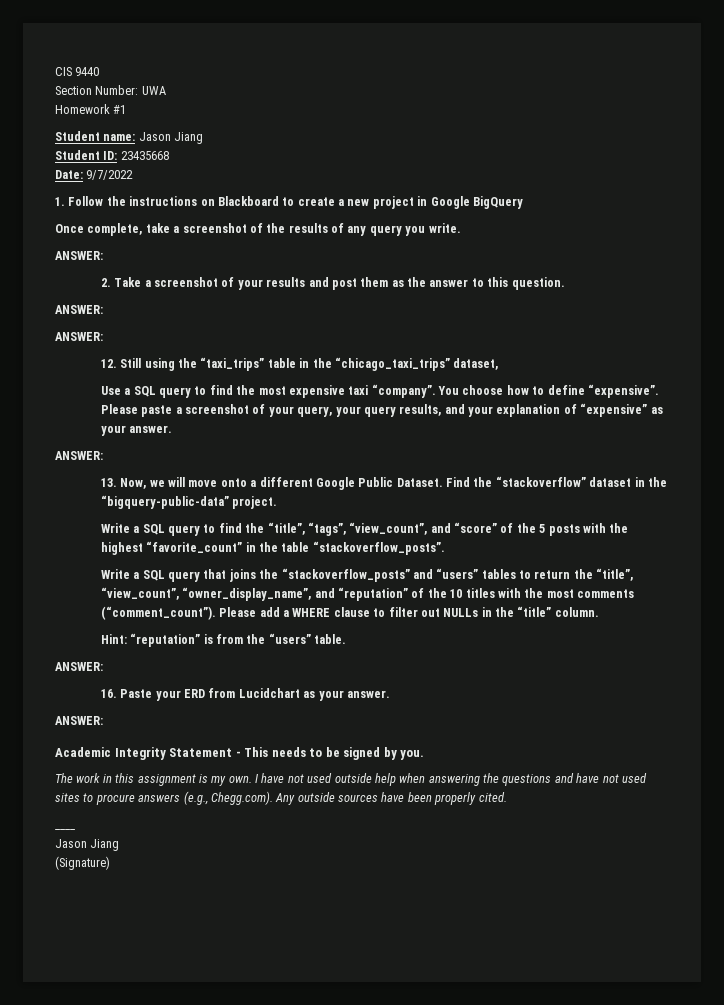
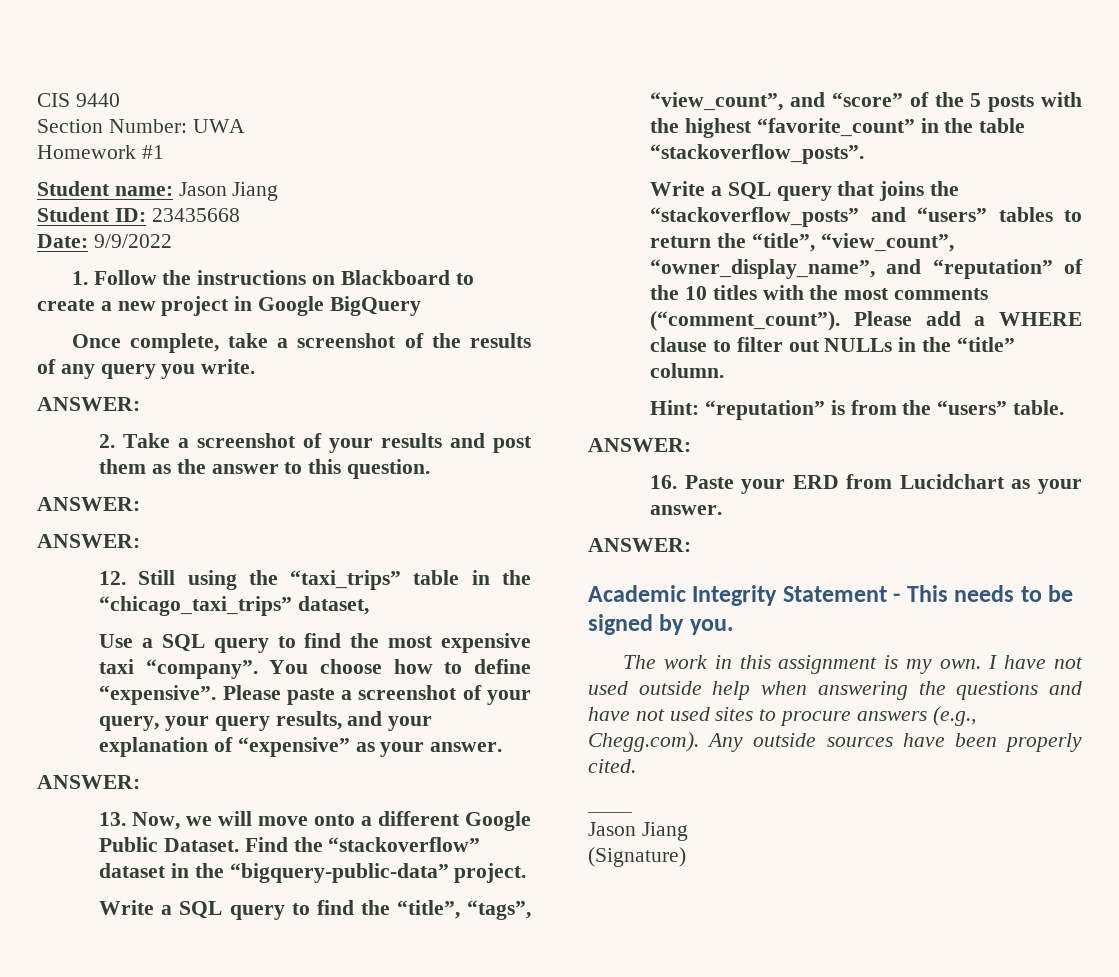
[86,170,134,180] 9/7/2022 -> [93,234,172,248] 9/9/2022

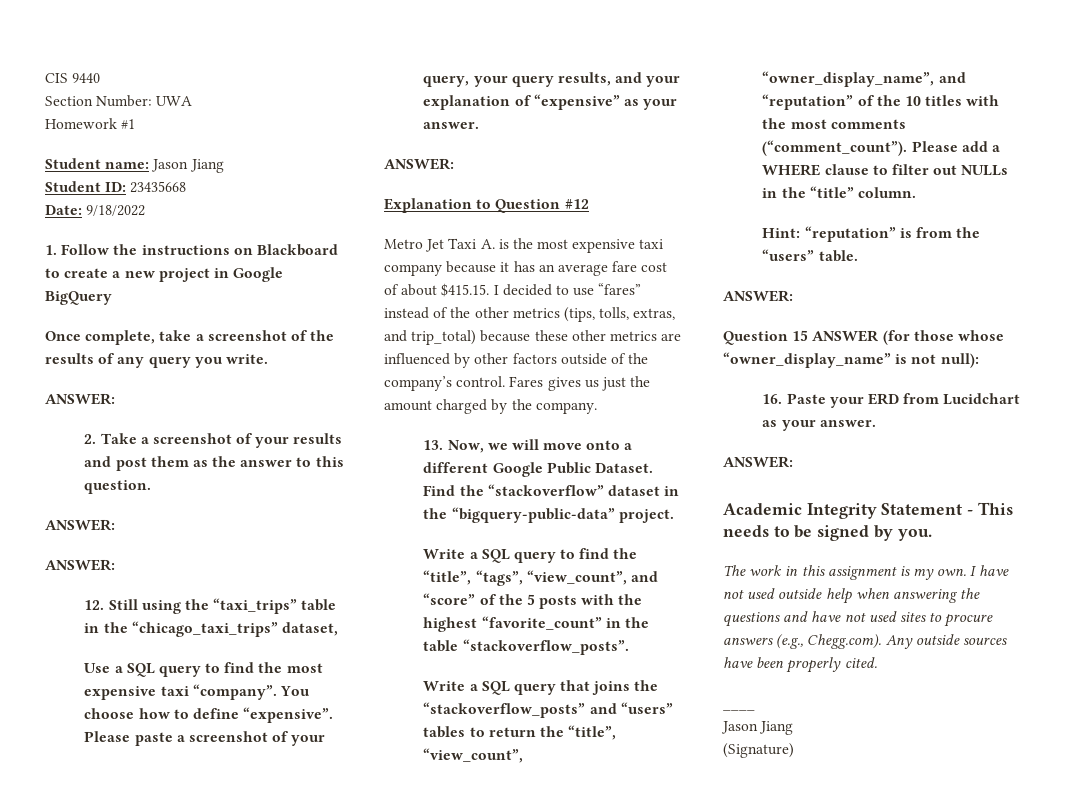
[93,234,172,248] 9/9/2022 -> [86,205,146,216] 9/18/2022
(140, 782) none -> [384,198,589,213] [384,238,664,253] [384,261,668,276] [384,283,642,297] [384,307,676,322] [384,330,682,345] [384,353,649,368] [384,376,651,391] [384,399,597,414] // Explanation to Question #12 // Metro Jet Taxi A. is the most expensive taxi company because it has an average fare cost of about $415.15. I decided to use “fares” instead of the other metrics (tips, tolls, extras, and trip_total) because these other metrics are influenced by other factors outside of the company’s control. Fares gives us just the amount charged by the company.
(691, 445) none -> [723,330,1004,345] [723,352,979,368] // Question 15 ANSWER (for those whose “owner_display_name” is not null):

